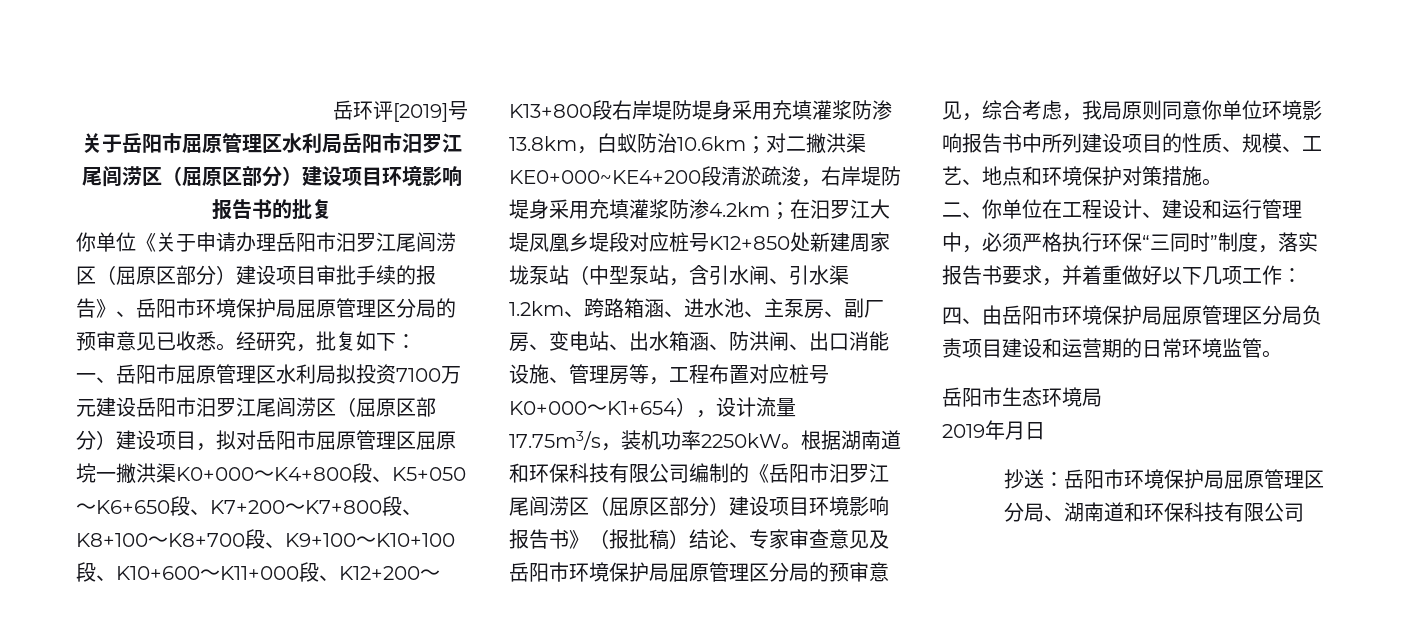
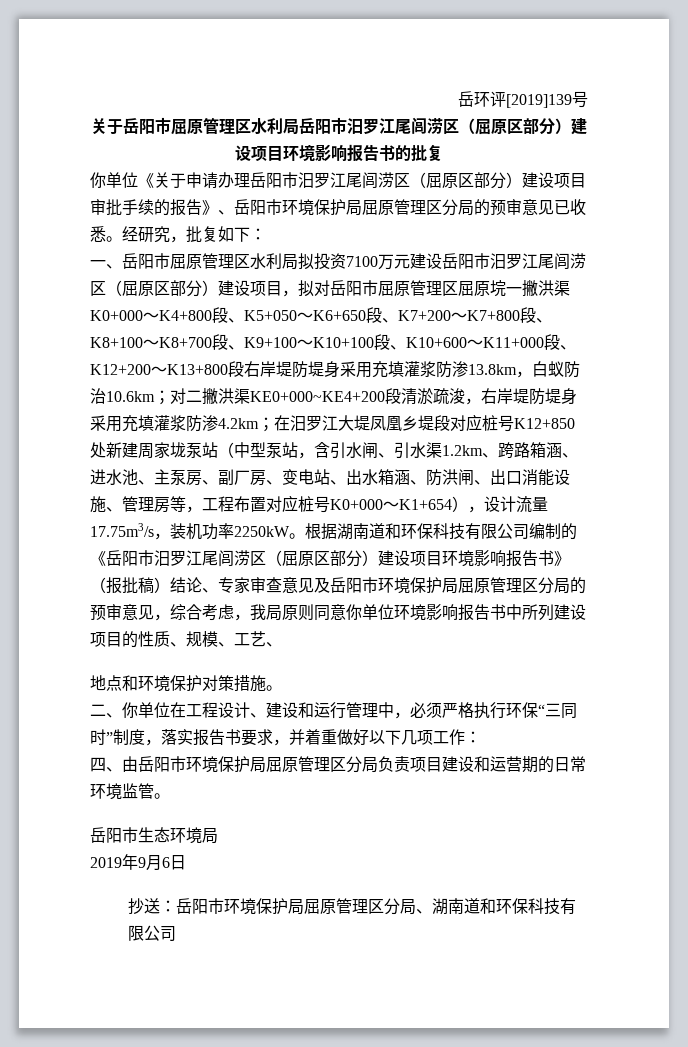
[393,103,448,122] [2019] -> [506,94,572,108] [2019]139
(982, 182) none -> (282, 644) //
[1005,421,1025,440] 月 -> [138,855,170,871] 9月6

